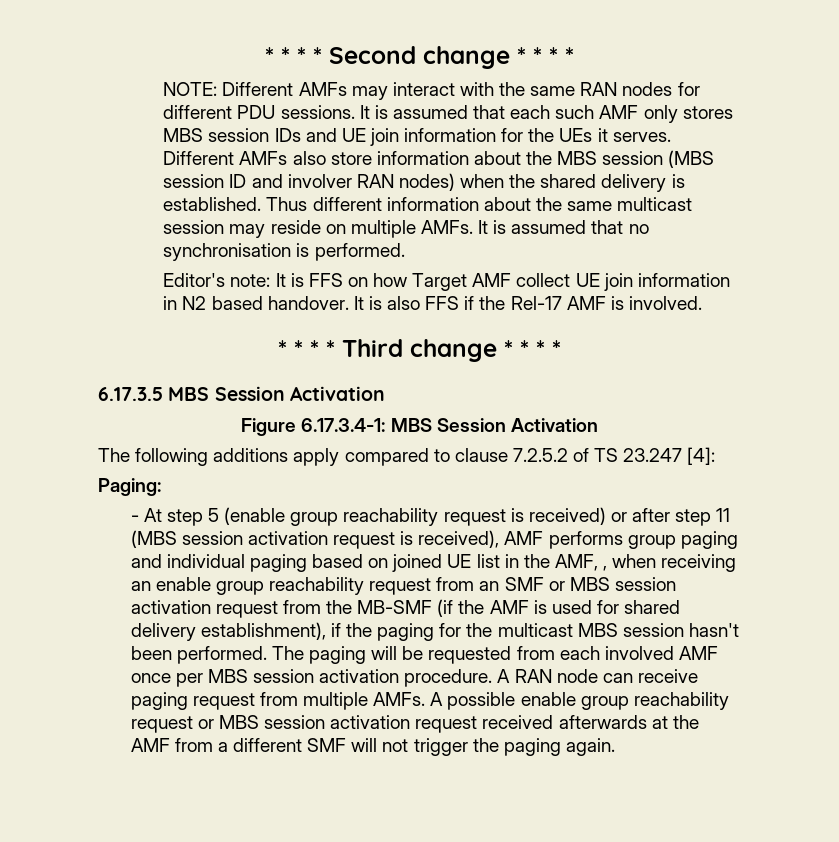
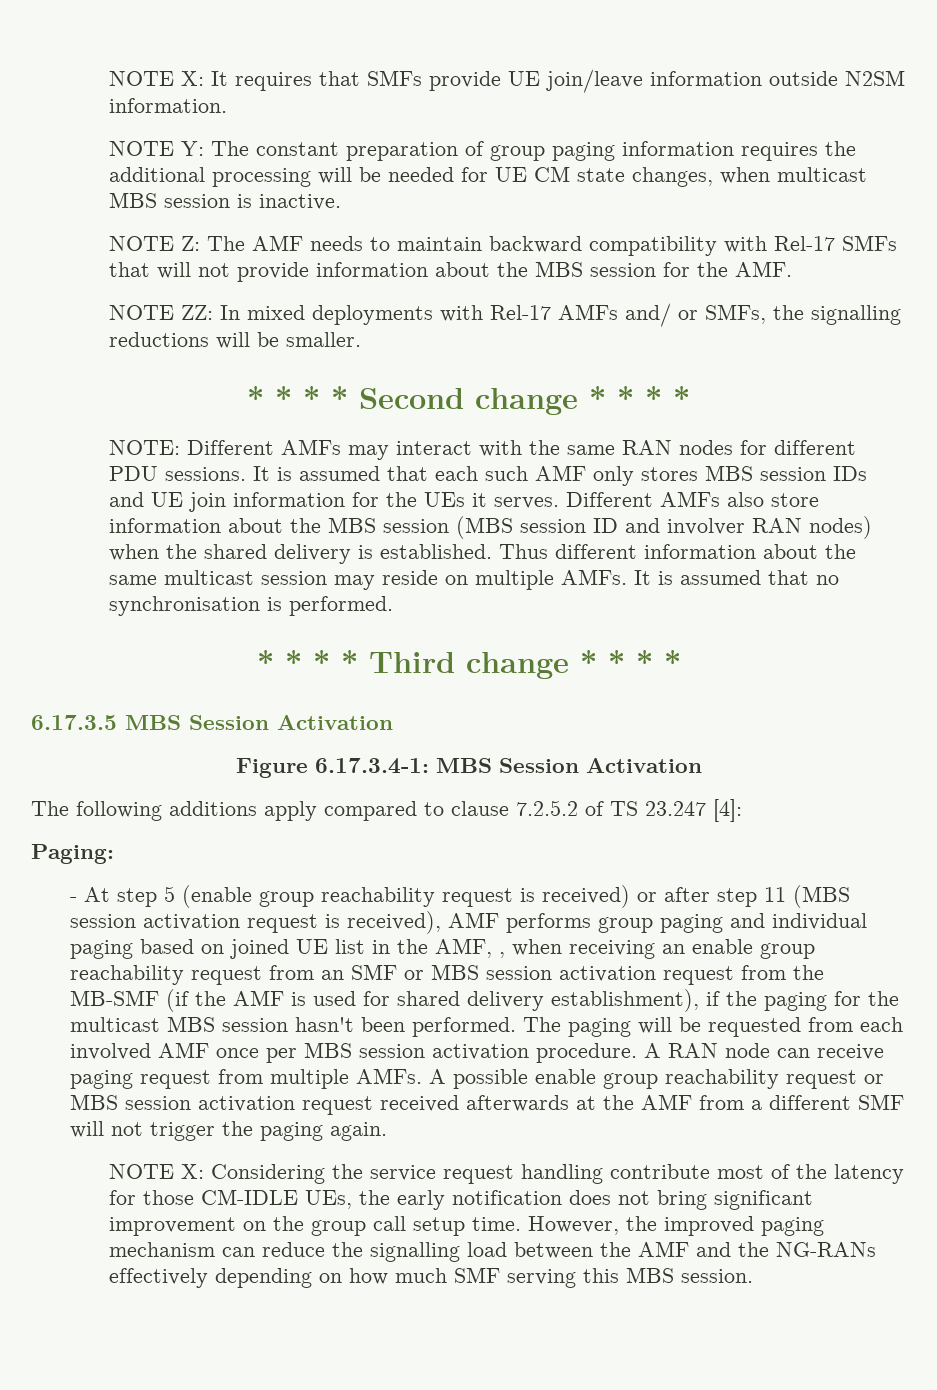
(265, 55) none -> [109,69,906,93] [109,98,228,113] [109,141,857,161] [109,166,868,187] [109,192,342,210] [109,235,898,256] [109,261,793,282] [109,303,902,327] [109,332,362,349] NOTE X: It requires that SMFs provide UE join/leave information outside N2SM information. // NOTE Y: The constant preparation of group paging information requires the additional processing will be needed for UE CM state changes, when multicast MBS session is inactive. // NOTE Z: The AMF needs to maintain backward compatibility with Rel-17 SMFs that will not provide information about the MBS session for the AMF. // NOTE ZZ: In mixed deployments with Rel-17 AMFs and/ or SMFs, the signalling reductions will be smaller. //
[163,273,730,291] [163,296,702,310] // Editor's note: It is FFS on how Target AMF collect UE join information in N2 based handover. It is also FFS if the Rel-17 AMF is involved. -> (394, 606) none
(615, 747) none -> [109,1164,905,1184] [109,1189,814,1210] [109,1216,825,1236] [109,1241,877,1262] [109,1267,754,1288] // NOTE X: Considering the service request handling contribute most of the latency for those CM-IDLE UEs, the early notification does not bring significant improvement on the group call setup time. However, the improved paging mechanism can reduce the signalling load between the AMF and the NG-RANs effectively depending on how much SMF serving this MBS session.

